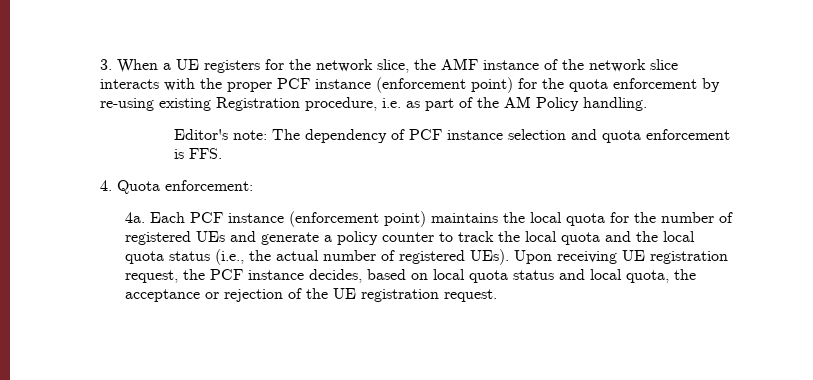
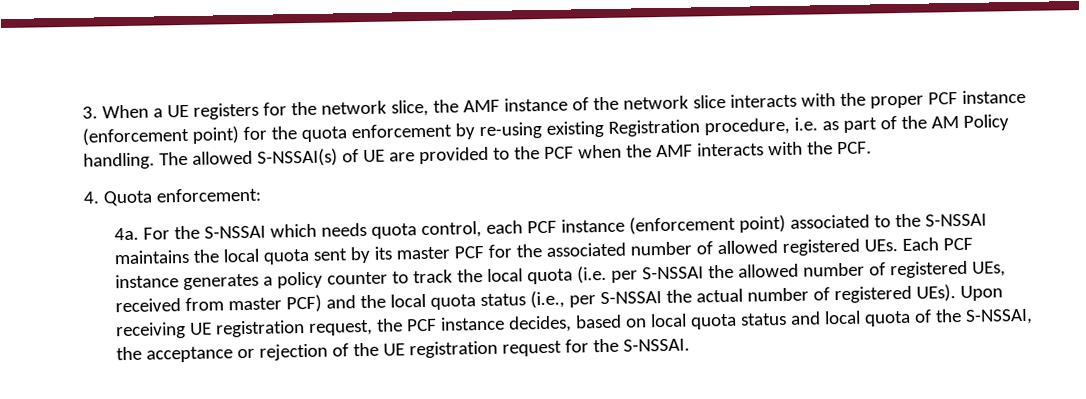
[173,129,730,143] [173,148,222,159] [100,180,254,194] [124,211,733,227] [124,231,319,245] // Editor's note: The dependency of PCF instance selection and quota enforcement is FFS. // 4. Quota enforcement: // 4a. Each PCF instance (enforcement point) maintains the local quota for the number of registered UEs and generate -> [158,141,872,167] [82,187,261,207] [113,213,987,241] [113,237,973,265] [114,273,259,291] The allowed S-NSSAI(s) of UE are provided to the PCF when the AMF interacts with the PCF. // 4. Quota enforcement: // 4a. For the S-NSSAI which needs quota control, each PCF instance (enforcement point) associated to the S-NSSAI maintains the local quota sent by its master PCF for the associated number of allowed registered UEs. Each PCF instance generates
(600, 238) none -> [576,260,1006,284] [114,294,322,313] (i.e. per S-NSSAI the allowed number of registered UEs, received from master PCF)
(244, 257) none -> [568,291,662,308] per S-NSSAI
[625,270,669,283] quota, -> [863,308,1033,327] quota of the S-NSSAI,
[443,289,497,302] request. -> [501,338,690,357] request for the S-NSSAI.

